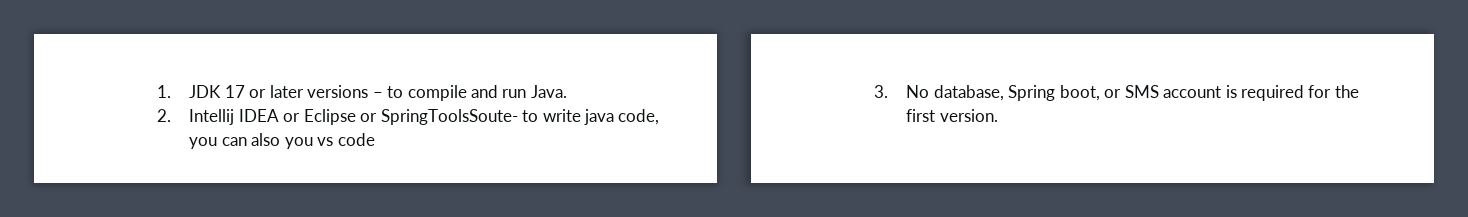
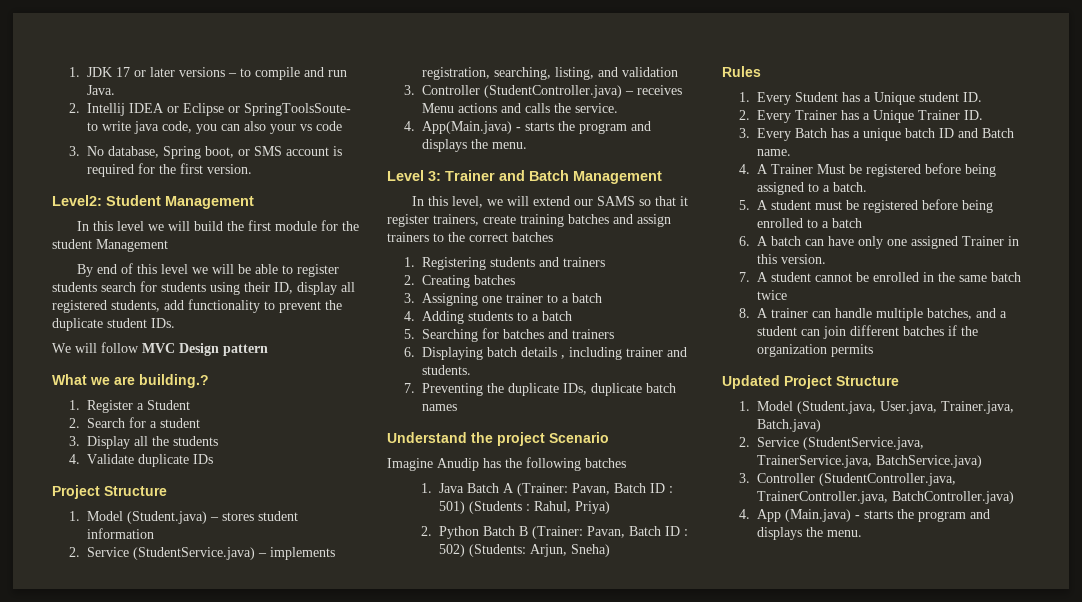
[284,137,313,149] you -> [270,124,297,134] your
(998, 115) none -> [52,195,254,209] [77,220,360,231] [52,239,168,252] [77,263,340,277] [52,281,355,295] [52,299,342,313] [52,318,175,331] [52,342,268,356] [52,374,209,388] [69,400,191,413] [69,417,201,428] [69,436,219,449] [69,454,214,467] [52,485,167,499] [69,511,299,524] [87,528,155,539] [69,547,336,560] [422,67,679,80] [404,85,683,98] [422,103,619,113] [404,121,652,134] [422,139,528,152] [387,170,662,184] [412,196,689,208] [387,214,671,227] [387,232,553,242] [404,257,606,270] [404,275,516,288] [404,293,603,306] [404,311,573,324] [404,328,615,342] [404,347,688,360] [422,365,472,375] [404,383,677,396] [422,404,458,411] [387,432,609,446] [387,457,626,471] [421,483,674,496] [439,501,611,514] [421,526,689,539] [439,544,611,557] [722,66,761,77] [739,92,983,105] [739,110,984,123] [739,128,1015,141] [757,149,792,156] [739,163,997,177] [757,182,868,195] [739,199,994,213] [757,218,863,228] [739,236,1020,249] [757,254,827,264] [739,272,1022,282] [757,290,788,300] [739,308,1008,321] [757,325,979,339] [757,344,874,357] [722,375,899,389] [739,401,1015,414] [757,419,822,432] [739,437,925,450] [757,455,983,468] [739,473,957,486] [757,491,1015,504] [739,509,991,522] [757,527,863,540] // Level2: Student Management // In this level we will build the first module for the student Management // By end of this level we will be able to register students search for students using their ID, display all registered students, add functionality to prevent the duplicate student IDs. // We will follow MVC Design pattern // What we are building.? // 1. Register a Student // 2. Search for a student // 3. Display all the students // 4. Validate duplicate IDs // Project Structure // 1. Model (Student.java) – stores student information // 2. Service (StudentService.java) – implements registration, searching, listing, and validation // 3. Controller (StudentController.java) – receives Menu actions and calls the service. // 4. App(Main.java) - starts the program and displays the menu. // Level 3: Trainer and Batch Management // In this level, we will extend our SAMS so that it register trainers, create training batches and assign trainers to the correct batches // 1. Registering students and trainers // 2. Creating batches // 3. Assigning one trainer to a batch // 4. Adding students to a batch // 5. Searching for batches and trainers // 6. Displaying batch details , including trainer and students. // 7. Preventing the duplicate IDs, duplicate batch names // Understand the project Scenario // Imagine Anudip has the following batches // 1. Java Batch A (Trainer: Pavan, Batch ID : 501) (Students : Rahul, Priya) // 2. Python Batch B (Trainer: Pavan, Batch ID : 502) (Students: Arjun, Sneha) // Rules // 1. Every Student has a Unique student ID. // 2. Every Trainer has a Unique Trainer ID. // 3. Every Batch has a unique batch ID and Batch name. // 4. A Trainer Must be registered before being assigned to a batch. // 5. A student must be registered before being enrolled to a batch // 6. A batch can have only one assigned Trainer in this version. // 7. A student cannot be enrolled in the same batch twice // 8. A trainer can handle multiple batches, and a student can join different batches if the organization permits // Updated Project Structure // 1. Model (Student.java, User.java, Trainer.java, Batch.java) // 2. Service (StudentService.java, TrainerService.java, BatchService.java) // 3. Controller (StudentController.java, TrainerController.java, BatchController.java) // 4. App (Main.java) - starts the program and displays the menu.

